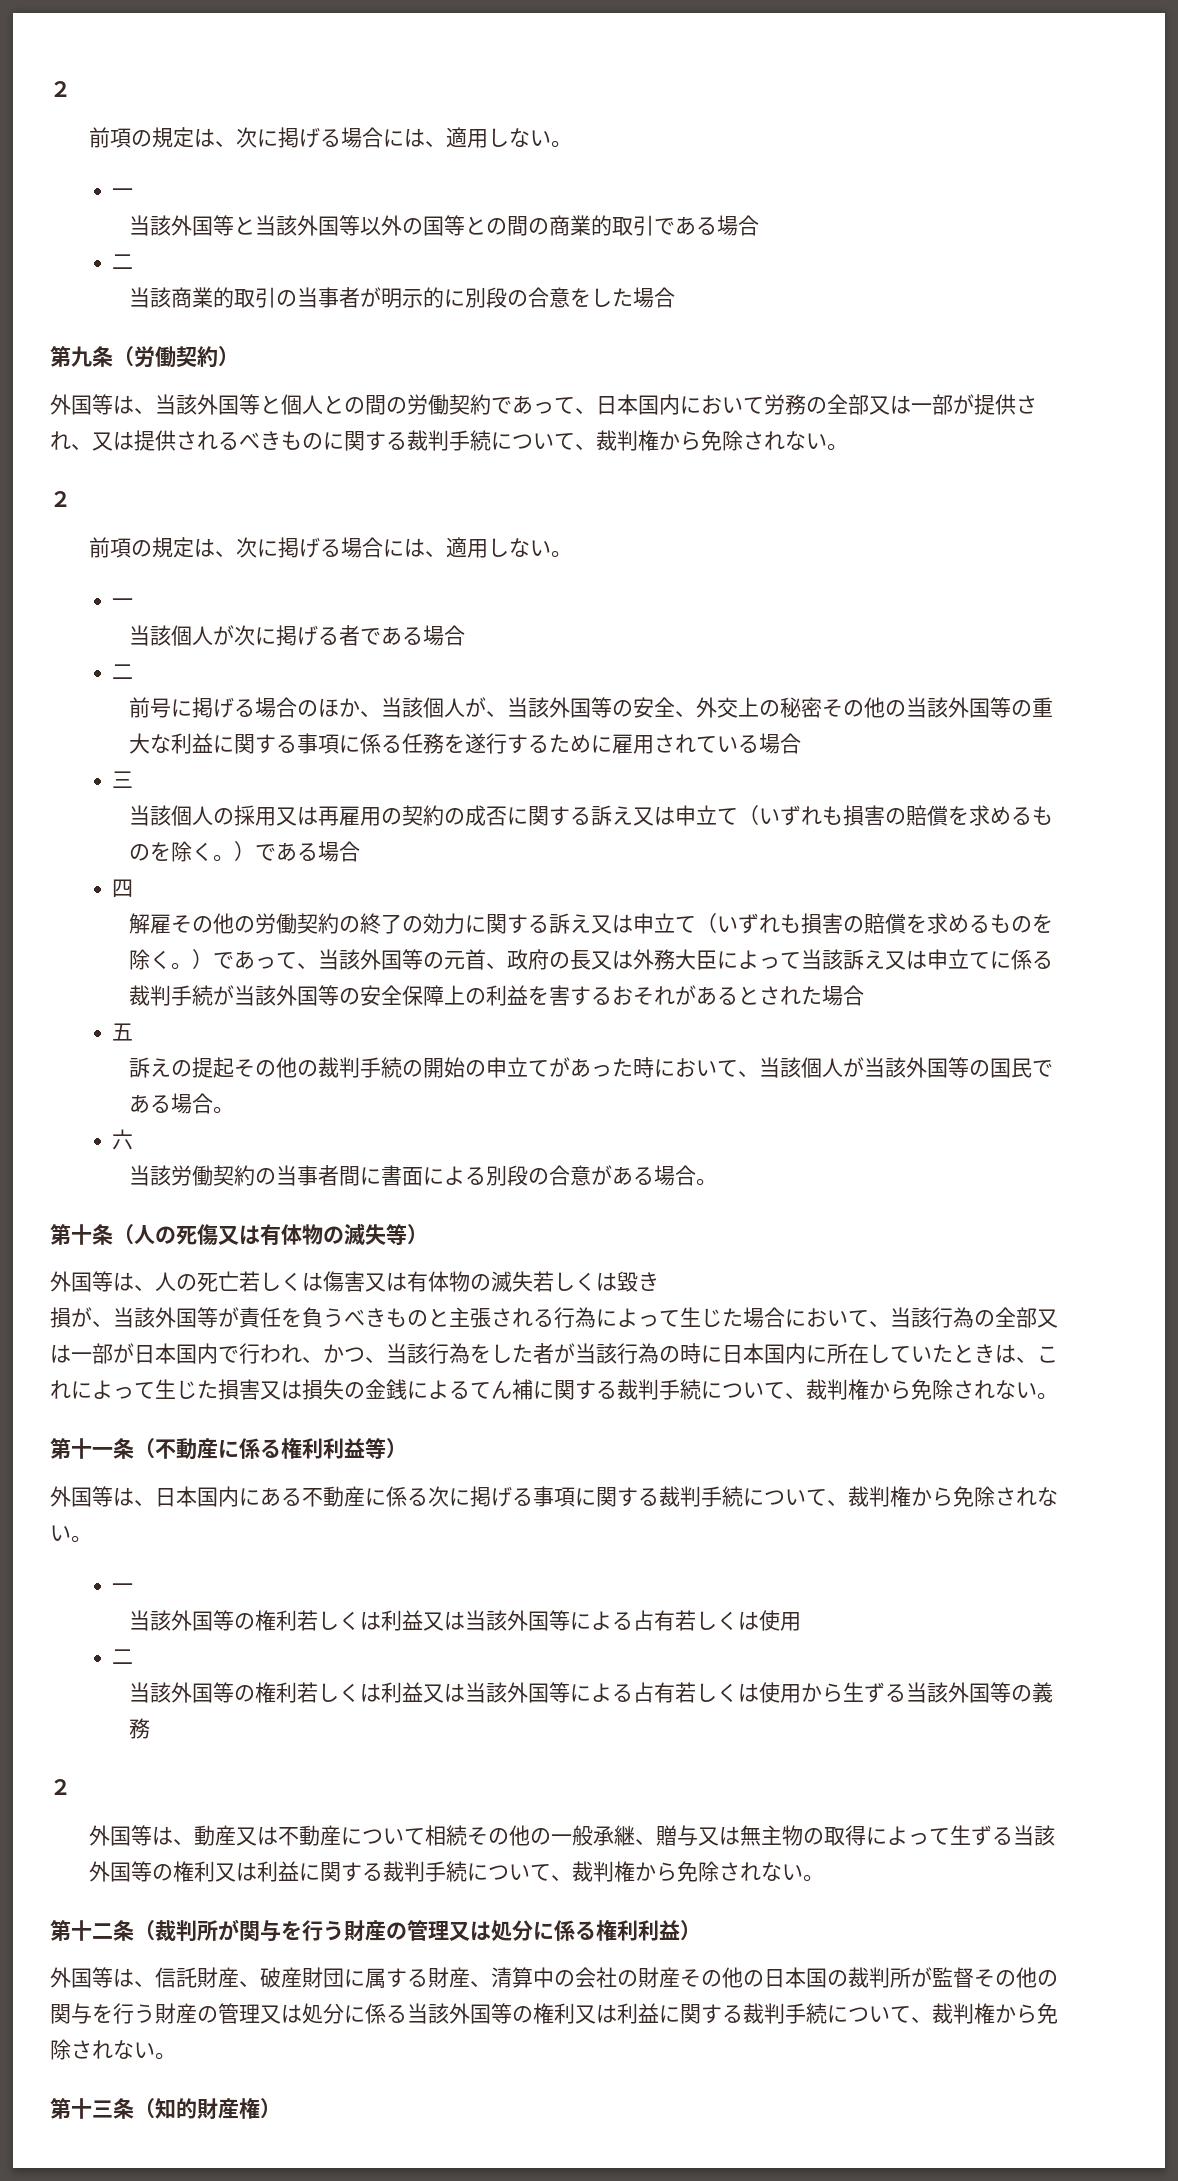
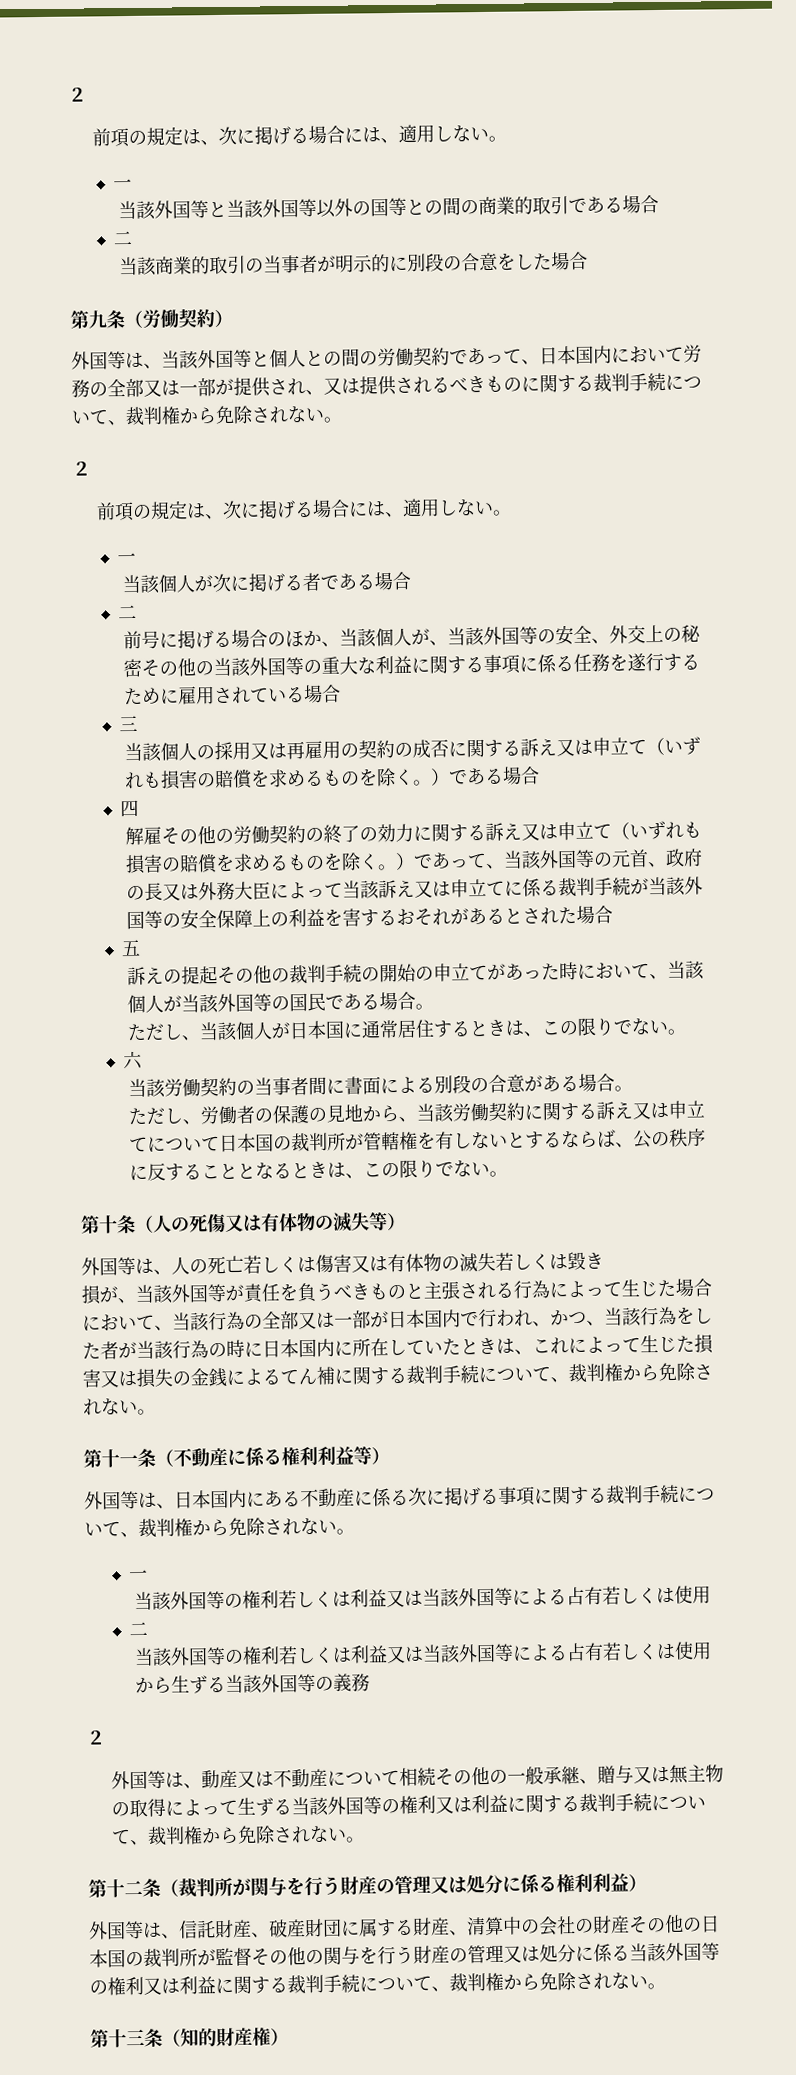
(234, 1110) none -> [126,1017,686,1042] // ただし、当該個人が日本国に通常居住するときは、この限りでない。
(717, 1182) none -> [127,1100,705,1126] [128,1128,706,1153] [128,1159,508,1181] // ただし、労働者の保護の見地から、当該労働契約に関する訴え又は申立てについて日本国の裁判所が管轄権を有しないとするならば、公の秩序に反することとなるときは、この限りでない。

